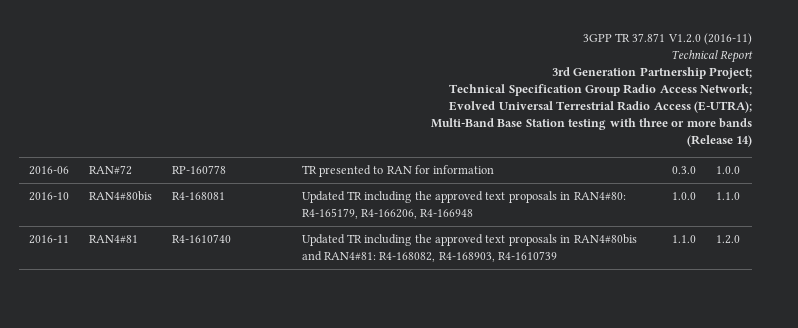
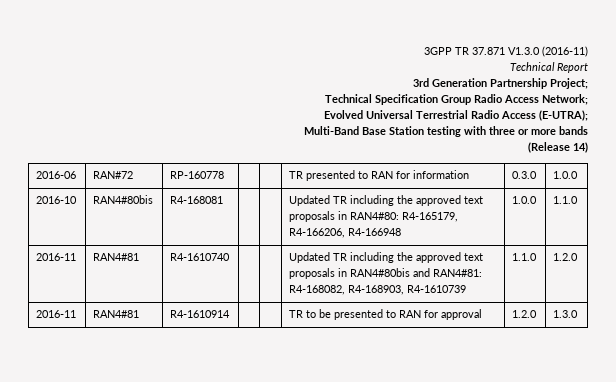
[667,34,701,43] V1.2.0 -> [508,47,540,55] V1.3.0
(740, 239) none -> [36,310,77,318] [93,310,140,318] [170,310,231,318] [289,309,483,320] [512,310,538,318] [553,310,579,318] // 2016-11 | RAN4#81 | R4-1610914 | | | TR to be presented to RAN for approval | 1.2.0 | 1.3.0

